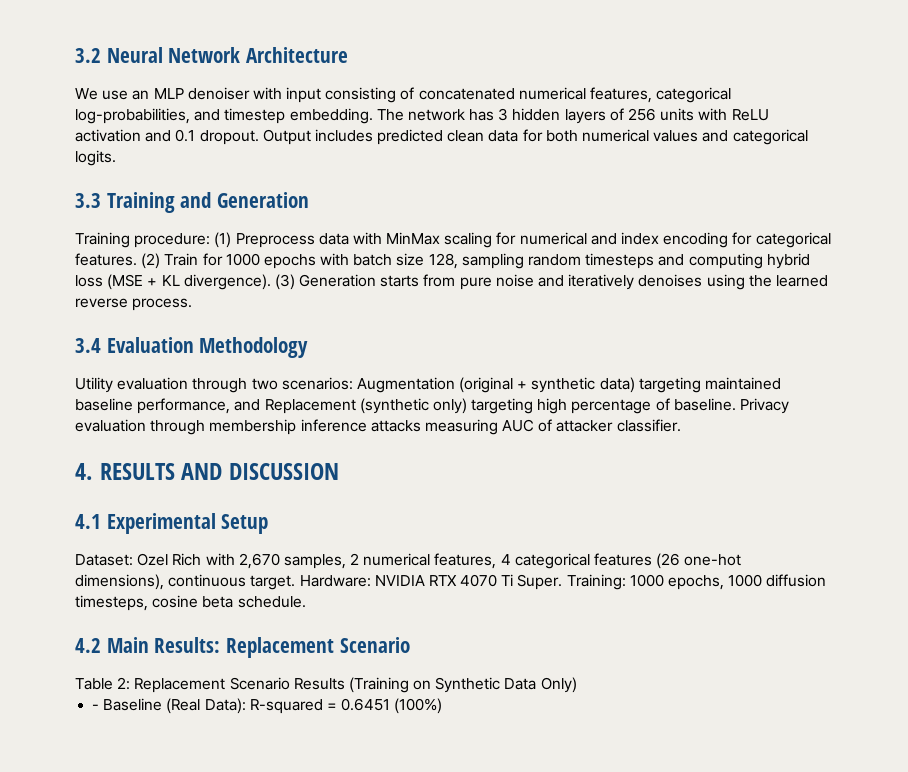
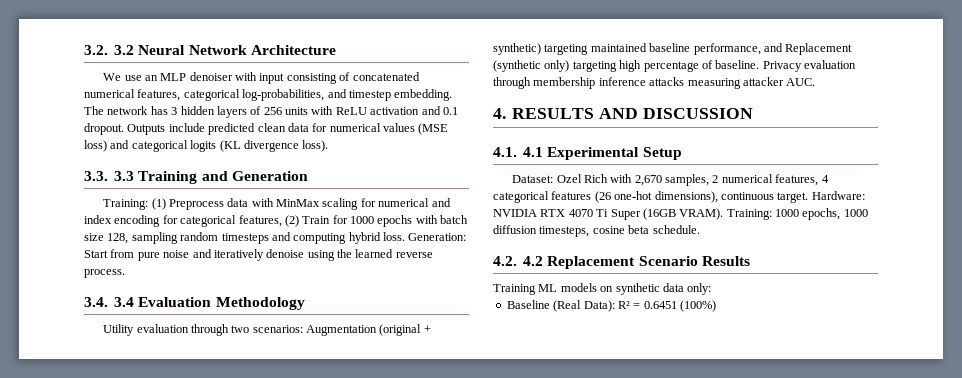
(75, 55) none -> [84,45,108,55] 3.2.
[262,129,373,145] Output includes -> [127,123,205,135] Outputs include
[545,130,578,142] both -> (328, 127) none
[702,129,808,145] [75,150,116,166] and categorical logits. // -> [418,123,449,135] [84,140,329,152] [84,171,108,181] (MSE loss) and categorical logits (KL divergence loss). // 3.3.
[75,232,211,248] Training procedure: -> [103,199,149,210] Training:
[75,253,137,266] features. -> [238,215,282,227] features,
[75,274,420,290] loss (MSE + KL divergence). (3) Generation starts -> [383,232,467,241] [84,250,108,258] loss. Generation: Start
[638,274,703,287] denoises -> [266,249,305,258] denoise
(193, 304) none -> [84,297,108,307] 3.4.
[531,377,635,393] synthetic data) -> [493,43,541,55] synthetic)
[502,419,681,432] AUC of attacker classifier. -> [742,77,816,86] attacker AUC.
(339, 471) none -> [493,147,517,157] 4.1.
[517,574,563,590] Super. -> [610,208,724,220] Super (16GB VRAM).
[75,637,410,658] [75,677,577,693] [92,704,100,710] 4.2 Main Results: Replacement Scenario // Table 2: Replacement Scenario Results (Training on Synthetic Data Only) // - -> [493,256,750,269] [493,283,712,295] 4.2. 4.2 Replacement Scenario Results // Training ML models on synthetic data only: //
[249,699,323,714] R-squared -> [617,301,630,309] R²

